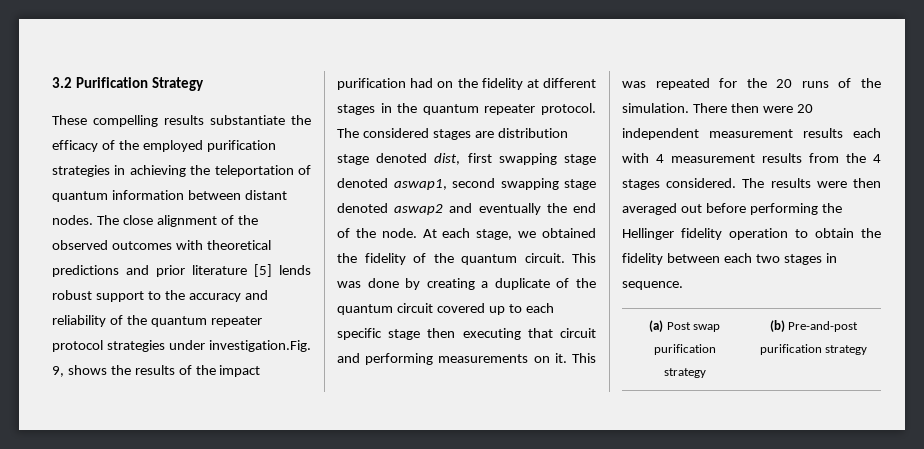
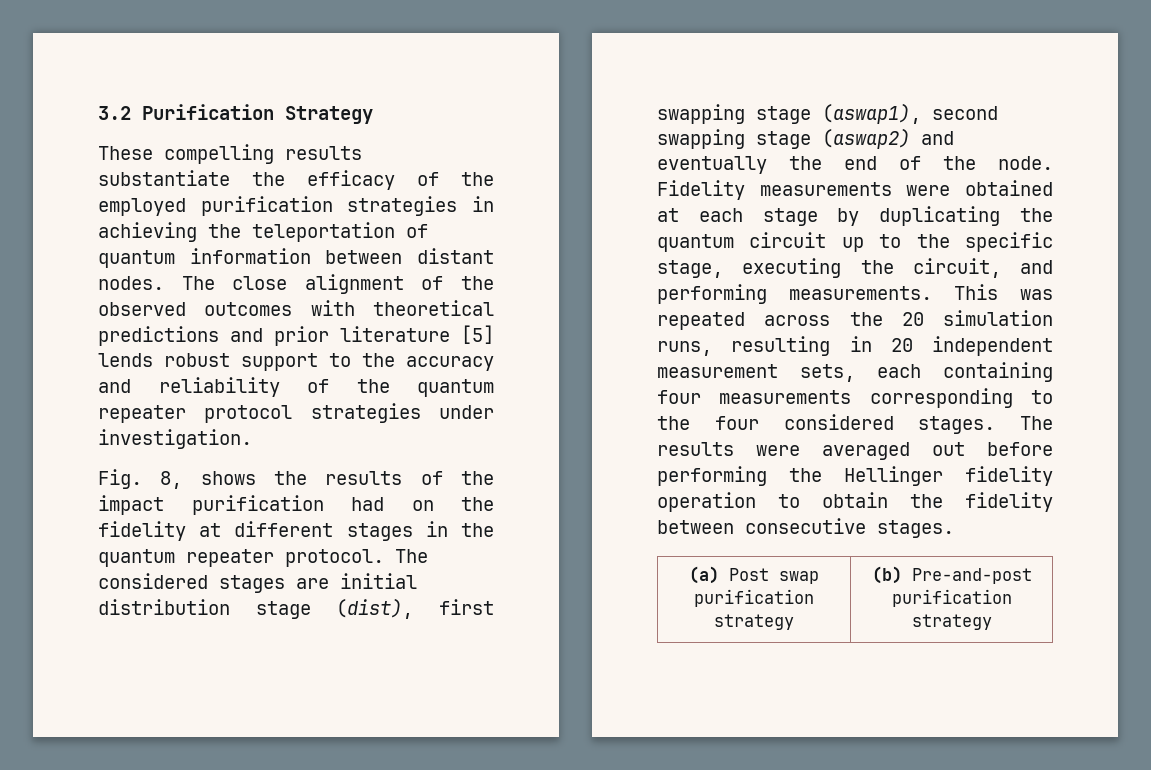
[209,340,311,352] [52,366,64,377] investigation.Fig. 9, -> [98,429,252,449] [98,469,183,489] investigation. // Fig. 8,
(494, 134) none -> [340,573,417,589] initial
[376,153,461,165] denoted dist, -> [336,598,414,619] (dist),
[337,178,447,190] denoted aswap1, -> [822,103,921,124] (aswap1),
[337,203,444,215] denoted aswap2 -> [822,128,910,149] (aswap2)
[422,228,596,240] [337,253,596,265] [337,278,570,290] At each stage, we obtained the fidelity of the quantum circuit. This was done by creating a duplicate of -> [657,180,1053,200] [657,206,1001,226] Fidelity measurements were obtained at each stage by duplicating
[436,303,485,313] covered -> (827, 240) none
[525,303,554,313] [337,328,596,340] [337,353,567,365] each specific stage then executing that circuit and performing measurements on it. -> [916,232,1053,252] [657,258,1053,278] [657,284,932,304] the specific stage, executing the circuit, and performing measurements.
[719,78,738,88] for -> [764,315,831,326] across
[801,78,881,88] [622,103,813,113] [622,128,881,140] [622,153,881,163] [622,178,737,190] runs of the simulation. There then were 20 independent measurement results each with 4 measurement results from the 4 stages considered. -> [943,310,1053,326] [657,336,1053,356] [657,362,1053,382] [657,388,1053,408] [657,414,996,434] simulation runs, resulting in 20 independent measurement sets, each containing four measurements corresponding to the four considered stages.
[853,178,881,188] then -> (800, 450) none
[723,253,837,265] [622,281,683,290] each two stages in sequence. -> [745,518,954,538] consecutive stages.

